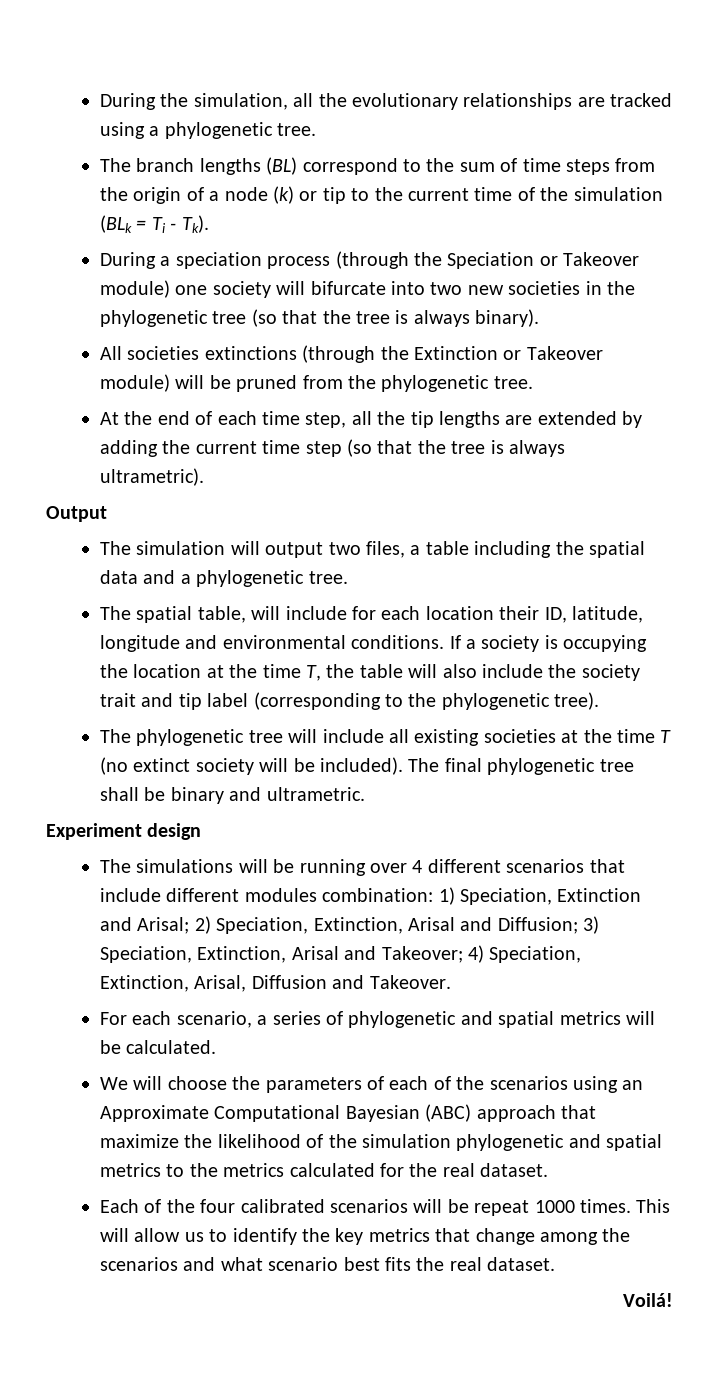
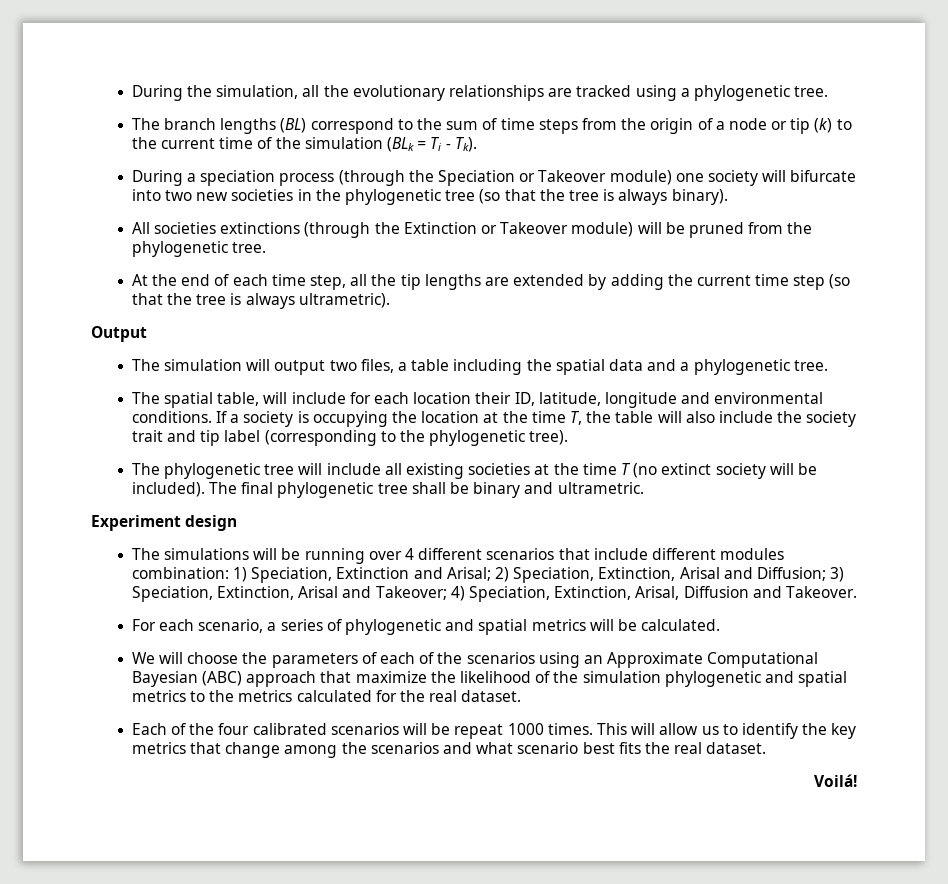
[272,186,294,204] (k) -> (767, 124) none
(346, 195) none -> [814,118,833,133] (k)

